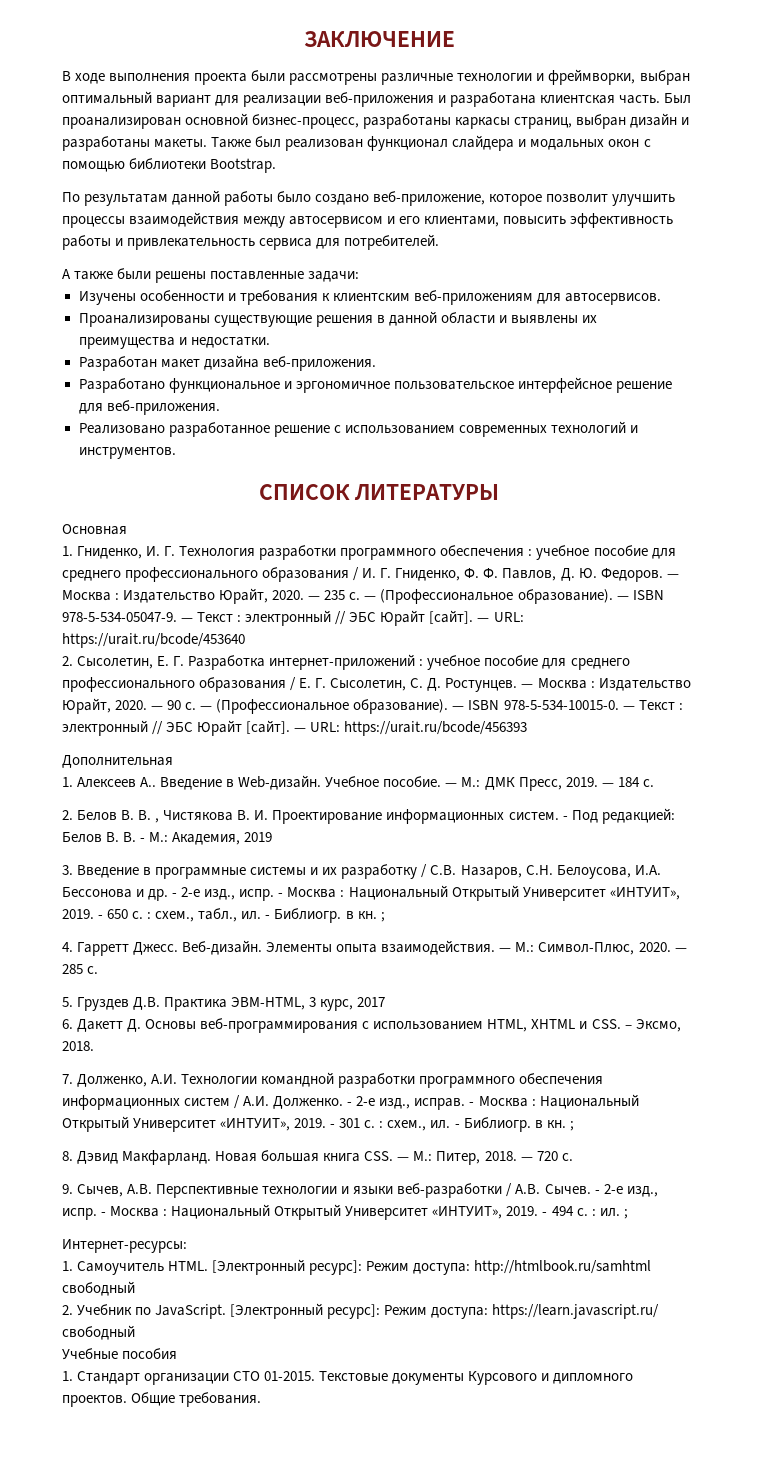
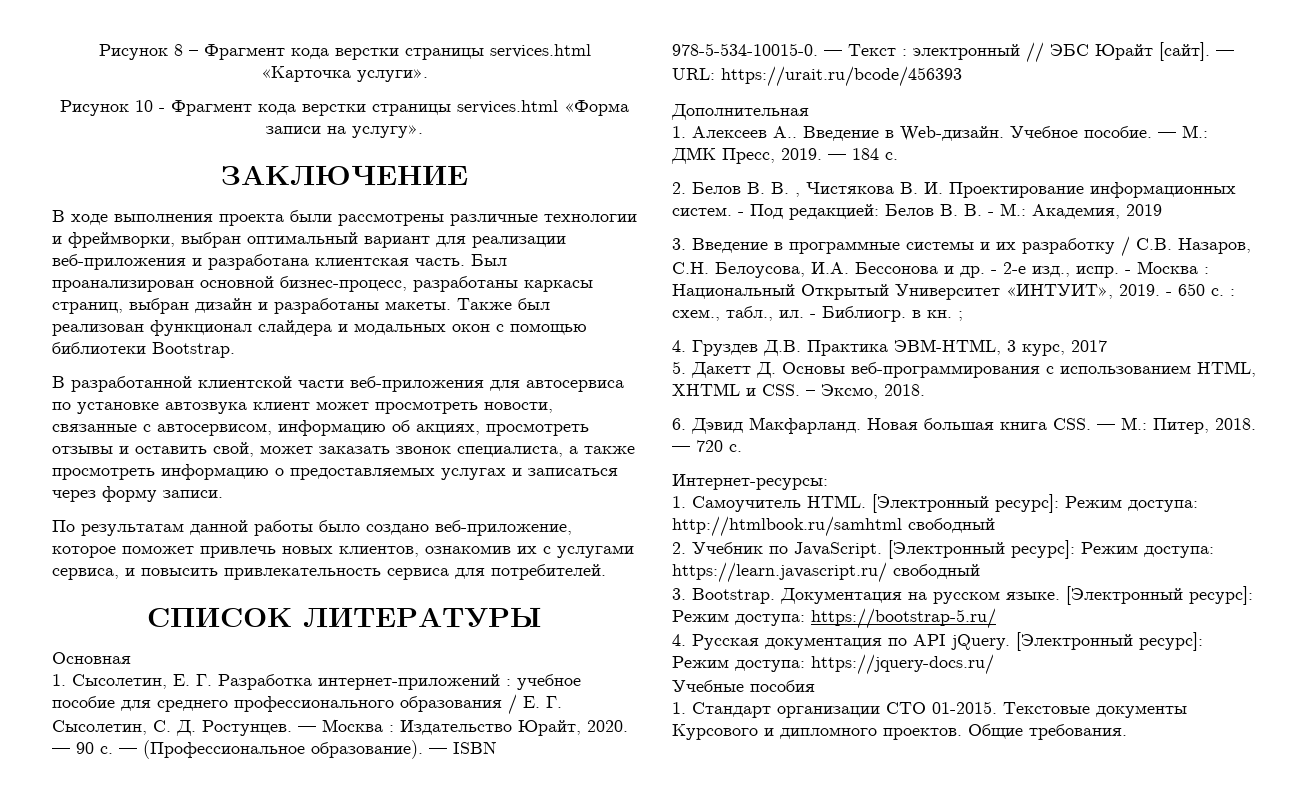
(303, 39) none -> [98,44,591,60] [261,66,428,82] [60,100,629,116] [266,125,423,138] Рисунок 8 – Фрагмент кода верстки страницы services.html «Карточка услуги». // Рисунок 10 - Фрагмент кода верстки страницы services.html «Форма записи на услугу». //
(277, 165) none -> [52,376,624,392] [52,401,553,414] [52,420,589,436] [52,442,635,457] [52,464,618,480] [52,486,223,502] // В разработанной клиентской части веб-приложения для автосервиса по установке автозвука клиент может просмотреть новости, связанные с автосервисом, информацию об акциях, просмотреть отзывы и оставить свой, может заказать звонок специалиста, а также просмотреть информацию о предоставляемых услугах и записаться через форму записи.
[546,194,676,206] [62,212,674,228] [62,234,440,250] [62,268,360,283] [78,290,661,305] [78,311,597,327] [78,337,270,349] [78,355,376,371] [78,377,672,393] [78,400,220,415] [78,421,638,437] [78,447,176,459] [258,484,500,500] [62,524,127,535] [62,545,676,560] [62,567,679,582] [62,588,664,604] [62,610,524,626] [62,633,245,648] [62,656,73,666] позволит улучшить процессы взаимодействия между автосервисом и его клиентами, повысить эффективность работы и привлекательность сервиса для потребителей. // А также были решены поставленные задачи: // Изучены особенности и требования к клиентским веб-приложениям для автосервисов. // Проанализированы существующие решения в данной области и выявлены их преимущества и недостатки. // Разработан макет дизайна веб-приложения. // Разработано функциональное и эргономичное пользовательское интерфейсное решение для веб-приложения. // Реализовано разработанное решение с использованием современных технологий и инструментов. // СПИСОК ЛИТЕРАТУРЫ // Основная // 1. Гниденко, И. Г. Технология разработки программного обеспечения : учебное пособие для среднего профессионального образования / И. Г. Гниденко, Ф. Ф. Павлов, Д. Ю. Федоров. — Москва : Издательство Юрайт, 2020. — 235 с. — (Профессиональное образование). — ISBN 978-5-534-05047-9. — Текст : электронный // ЭБС Юрайт [сайт]. — URL: https://urait.ru/bcode/453640 // 2. -> [122,545,634,558] [52,564,606,580] [147,607,542,628] [52,652,131,664] [52,674,66,686] поможет привлечь новых клиентов, ознакомив их с услугами сервиса, и повысить привлекательность сервиса для потребителей. // СПИСОК ЛИТЕРАТУРЫ // Основная // 1.
[77,940,687,956] [62,964,99,974] [62,997,73,1007] Гарретт Джесс. Веб-дизайн. Элементы опыта взаимодействия. — М.: Символ-Плюс, 2020. — 285 c. // 5. -> (686, 346) none
[62,1019,73,1029] 6. -> [672,361,686,374] 5.
[62,1072,604,1088] [62,1094,639,1110] [62,1116,574,1132] [62,1151,73,1161] 7. Долженко, А.И. Технологии командной разработки программного обеспечения информационных систем / А.И. Долженко. - 2-е изд., исправ. - Москва : Национальный Открытый Университет «ИНТУИТ», 2019. - 301 с. : схем., ил. - Библиогр. в кн. ; // 8. -> [672,418,686,430] 6.
[62,1183,658,1198] [62,1204,628,1220] // 9. Сычев, А.В. Перспективные технологии и языки веб-разработки / А.В. Сычев. - 2-е изд., испр. - Москва : Национальный Открытый Университет «ИНТУИТ», 2019. - 494 с. : ил. ; -> (742, 448) none
(135, 1332) none -> [672,586,1253,605] [672,608,996,629] [672,632,1203,651] [672,654,994,675] // 3. Bootstrap. Документация на русском языке. [Электронный ресурс]: Режим доступа: https://bootstrap-5.ru/ // 4. Русская документация по API jQuery. [Электронный ресурс]: Режим доступа: https://jquery-docs.ru/

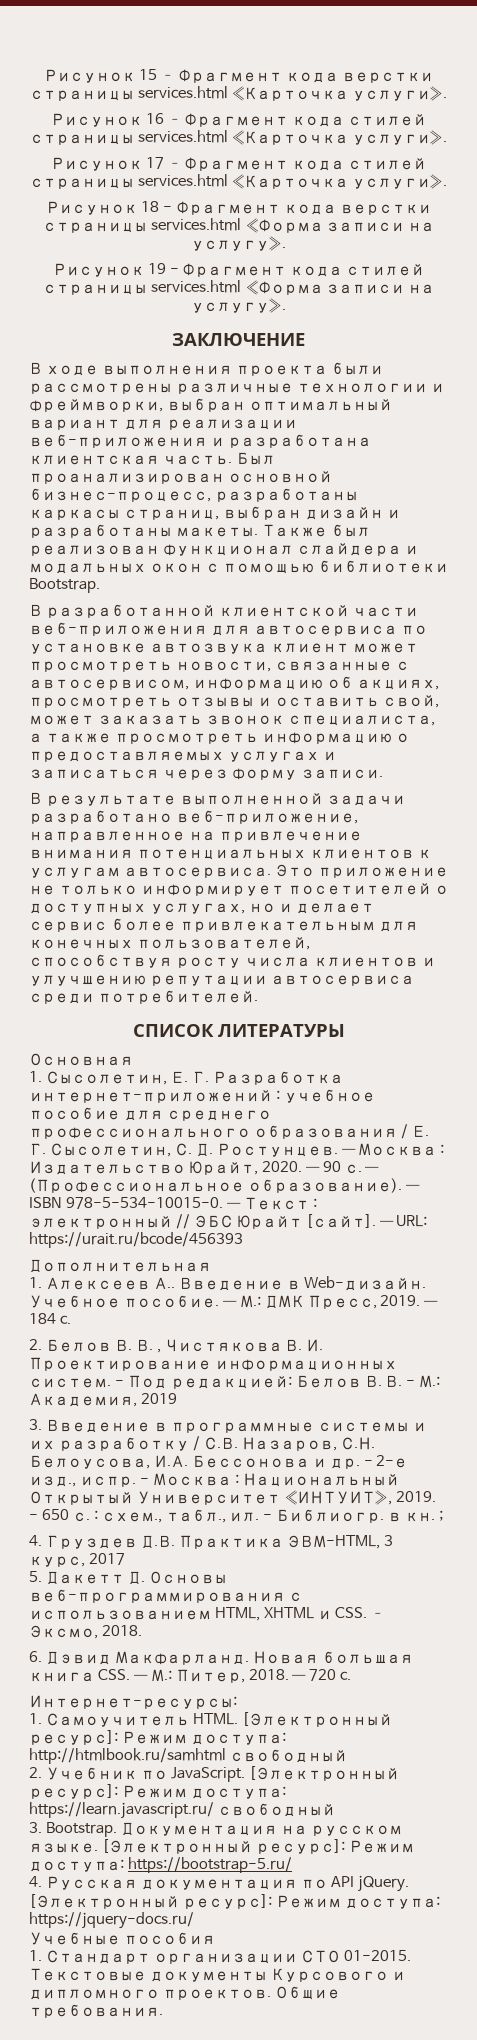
[98,44,183,60] Рисунок 8 -> [44,69,158,83] Рисунок 15
[135,100,153,112] 10 -> [145,113,427,127] [29,130,448,145] [50,157,427,171] [29,174,448,189] [46,201,160,215] 16 – Фрагмент кода стилей страницы services.html «Карточка услуги». // Рисунок 17 – Фрагмент кода стилей страницы services.html «Карточка услуги». // Рисунок 18
(423, 131) none -> [52,263,425,277] [42,280,435,295] [191,298,286,313] // Рисунок 19 - Фрагмент кода стилей страницы services.html «Форма записи на услугу».
[52,520,572,536] [52,545,634,558] [52,568,485,580] По результатам данной работы было создано веб-приложение, которое поможет привлечь новых клиентов, ознакомив их с услугами сервиса, и повысить привлекательность сервиса для -> [29,792,405,806] [29,810,358,824] [29,831,362,842] [29,849,431,860] [29,864,448,878] [29,883,448,896] [29,903,374,914] [29,918,418,932] [29,937,310,950] [29,954,435,968] [29,975,414,986] [29,993,94,1004] В результате выполненной задачи разработано веб-приложение, направленное на привлечение внимания потенциальных клиентов к услугам автосервиса. Это приложение не только информирует посетителей о доступных услугах, но и делает сервис более привлекательным для конечных пользователей, способствуя росту числа клиентов и улучшению репутации автосервиса среди

